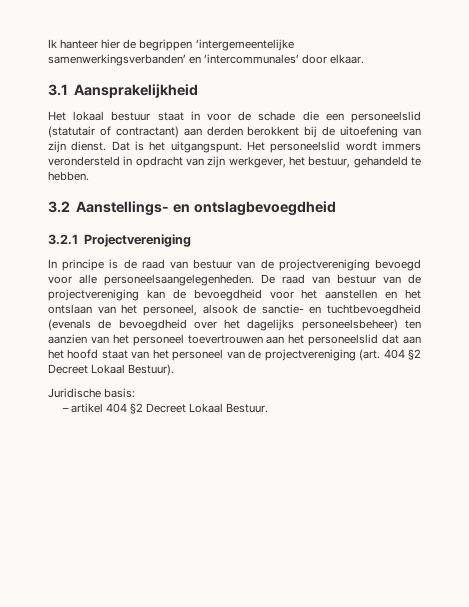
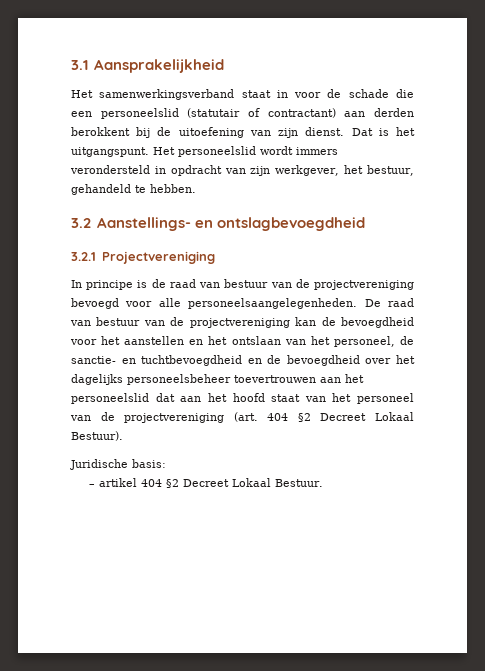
[48,39,294,51] [48,54,365,66] Ik hanteer hier de begrippen ‘intergemeentelijke samenwerkingsverbanden’ en ‘intercommunales’ door elkaar. // -> (71, 65) none
[73,111,151,121] lokaal bestuur -> [99,89,235,100] samenwerkingsverband
[202,304,238,314] alsook -> (395, 341) none
[48,319,91,331] (evenals -> [247,358,262,364] en
[301,319,421,331] [48,334,184,346] personeelsbeheer) ten aanzien van het personeel -> [127,374,231,385] personeelsbeheer

